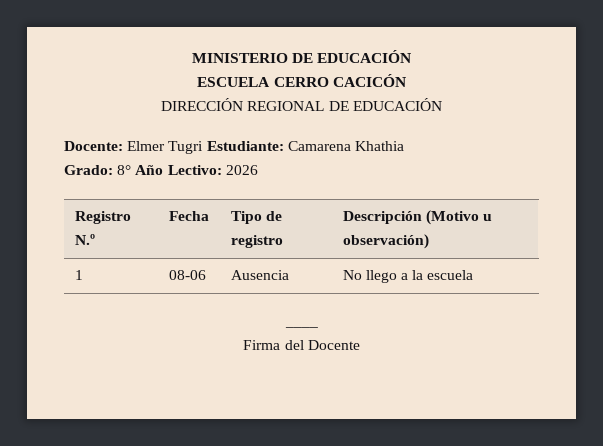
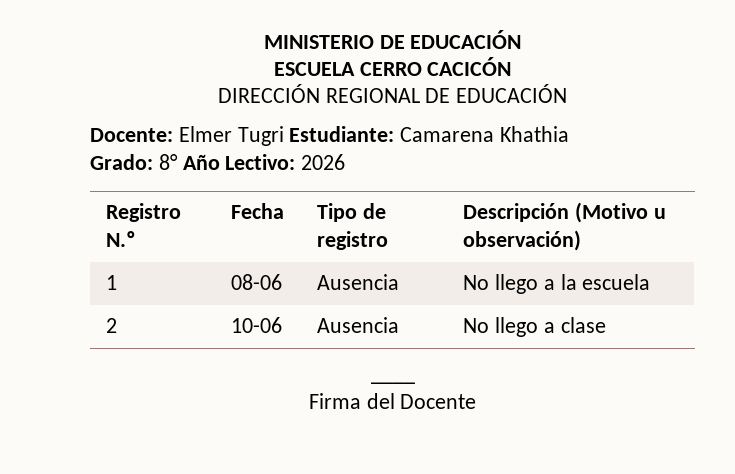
(474, 275) none -> [106,318,118,333] [231,317,283,333] [317,317,400,333] [463,317,606,337] // 2 | 10-06 | Ausencia | No llego a clase

